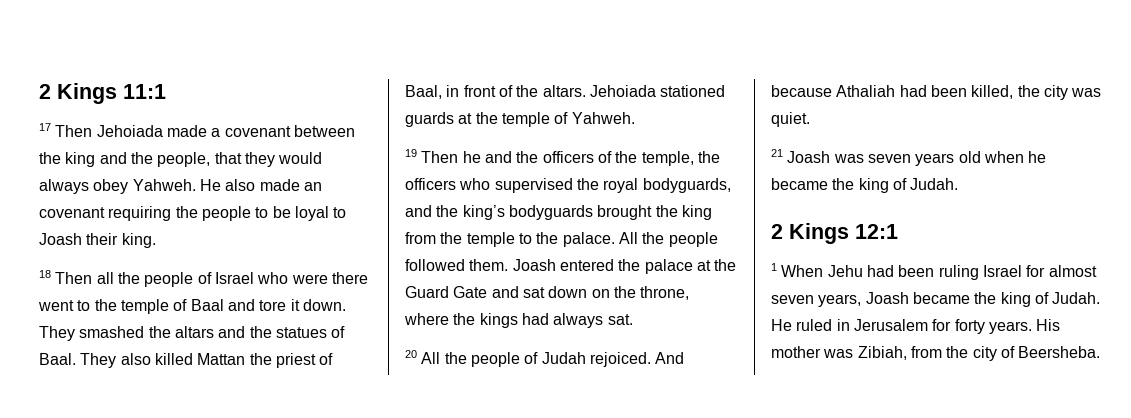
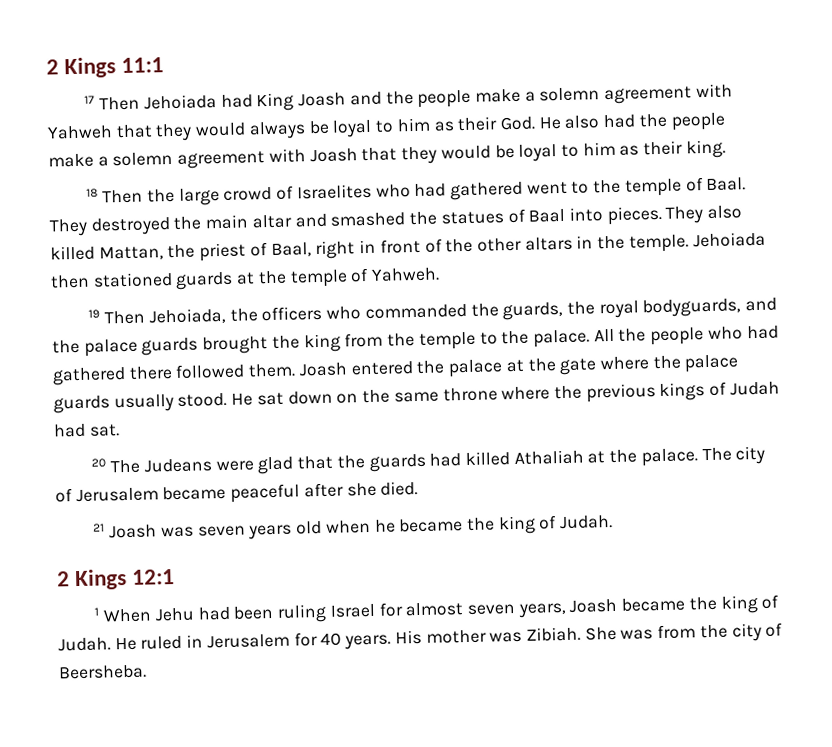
[166,125,355,137] [39,152,323,167] [39,179,322,194] [39,206,347,221] [39,233,156,248] [39,270,368,287] made a covenant between the king and the people, that they would always obey Yahweh. He also made an covenant requiring the people to be loyal to Joash their king. // 18 Then all the people of Israel who were there -> [220,83,733,112] [47,112,726,142] [48,139,726,169] [86,181,524,206] had King Joash and the people make a solemn agreement with Yahweh that they would always be loyal to him as their God. He also had the people make a solemn agreement with Joash that they would be loyal to him as their king. // 18 Then the large crowd of Israelites who had gathered
[190,299,346,311] [39,326,346,341] [39,353,76,365] Baal and tore it down. They smashed the altars and the statues of Baal. -> [706,177,747,191] [49,205,662,237] Baal. They destroyed the main altar and smashed the statues of Baal into pieces.
[197,353,246,365] Mattan -> [98,246,164,261] Mattan,
(442, 92) none -> [315,240,356,260] right
[542,85,656,97] altars. Jehoiada -> [476,231,766,253] [50,274,90,289] other altars in the temple. Jehoiada then
[462,151,720,166] [405,178,573,193] he and the officers of the temple, the officers who supervised -> [148,301,564,325] Jehoiada, the officers who commanded the guards,
[462,205,593,220] king’s bodyguards -> [83,337,199,357] palace guards
(718, 239) none -> [707,325,779,340] [52,366,173,386] who had gathered there
[405,286,690,300] [404,313,633,328] [405,350,685,367] [771,85,1102,100] [771,112,810,127] Guard Gate and sat down on the throne, where the kings had always sat. // 20 All the people of Judah rejoiced. And because Athaliah had been killed, the city was quiet. -> [559,354,740,376] [53,381,780,414] [53,423,120,438] [91,445,766,475] [55,480,419,503] gate where the palace guards usually stood. He sat down on the same throne where the previous kings of Judah had sat. // 20 The Judeans were glad that the guards had killed Athaliah at the palace. The city of Jerusalem became peaceful after she died.
[954,319,985,334] forty -> [320,632,342,647] 40
[857,346,907,360] Zibiah, -> [525,626,654,642] Zibiah. She was

